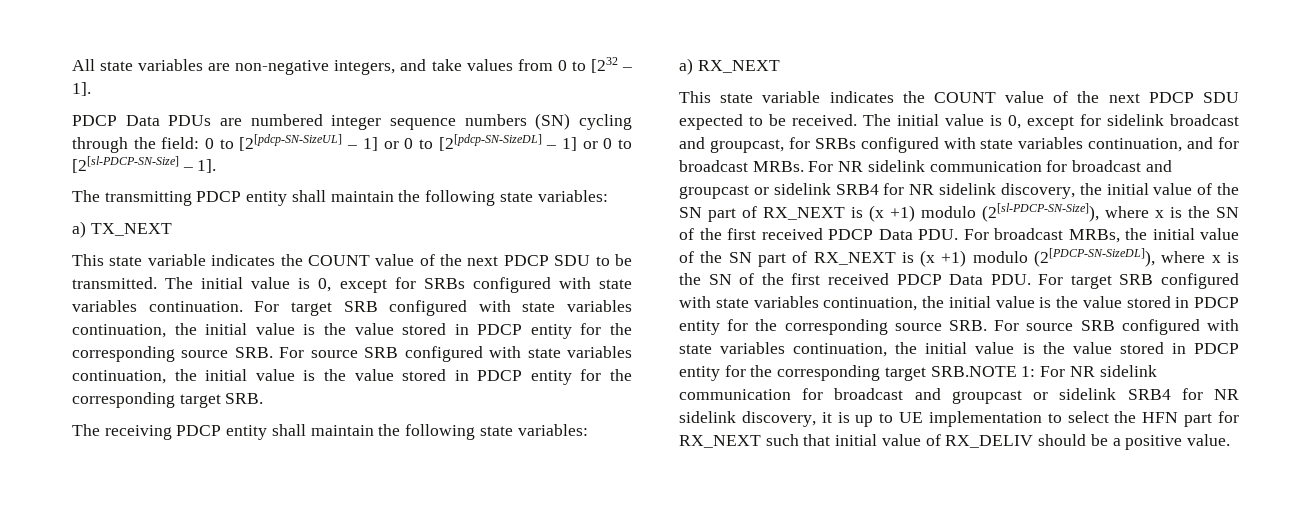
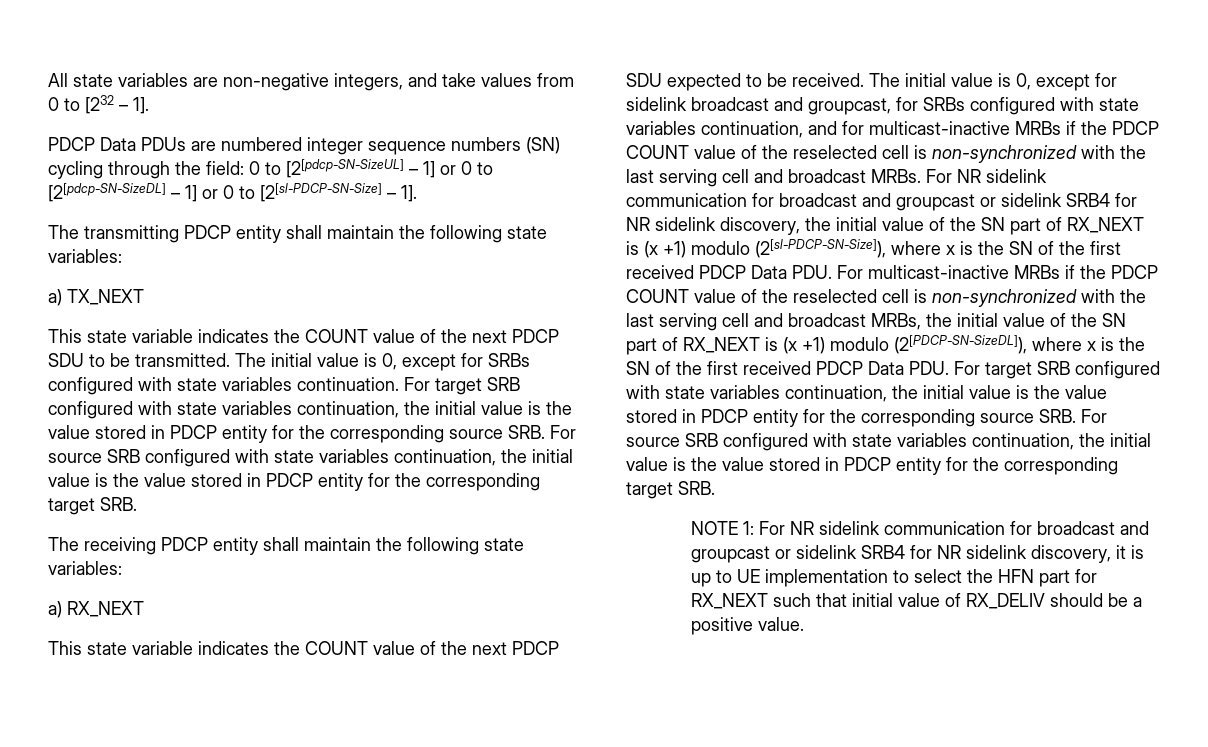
(1239, 143) none -> [869,121,1159,135] [626,145,1146,163] [626,169,783,187] multicast-inactive MRBs if the PDCP COUNT value of the reselected cell is non-synchronized with the last serving cell and
(989, 234) none -> [868,265,1158,279] [626,289,1146,307] [626,313,783,331] multicast-inactive MRBs if the PDCP COUNT value of the reselected cell is non-synchronized with the last serving cell and
[930,366,1017,377] SRB.NOTE -> [678,481,715,495] [690,521,738,535] SRB. // NOTE

